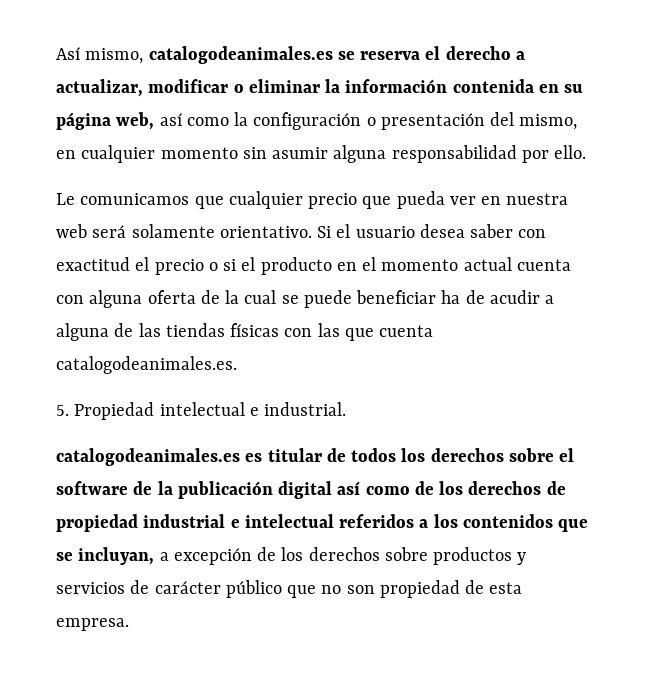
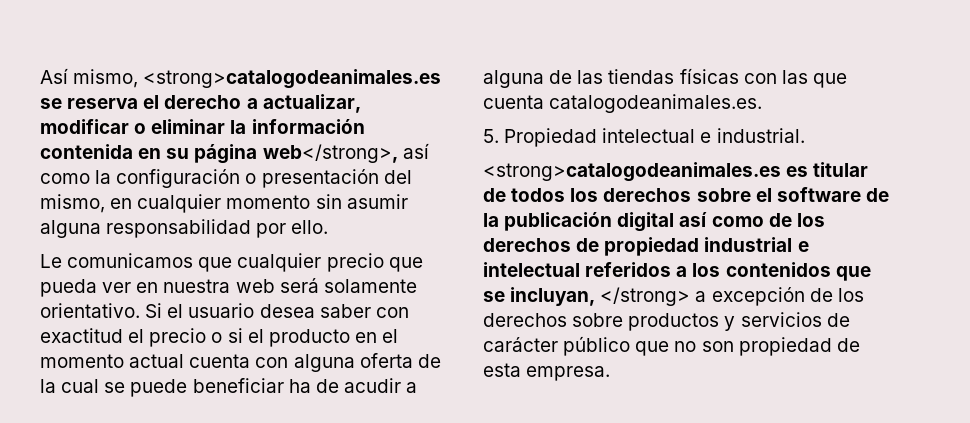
[148,46,333,64] catalogodeanimales.es -> [143,69,442,89] <strong>catalogodeanimales.es
[116,112,155,130] web, -> [262,144,398,163] web</strong>,
[56,448,240,466] catalogodeanimales.es -> [483,162,781,182] <strong>catalogodeanimales.es
(155, 556) none -> [600,287,691,306] </strong>

